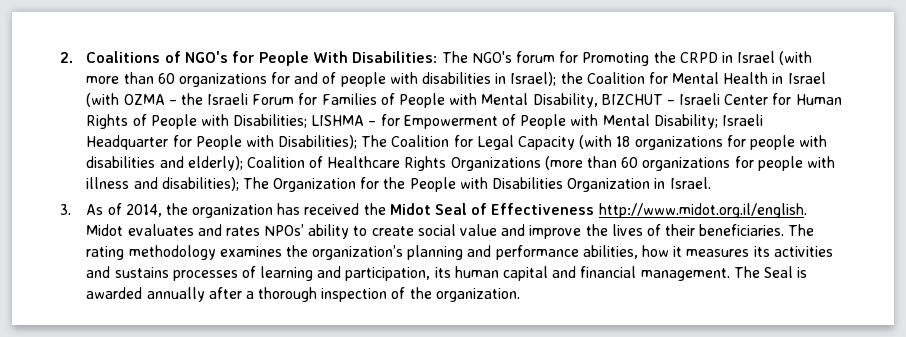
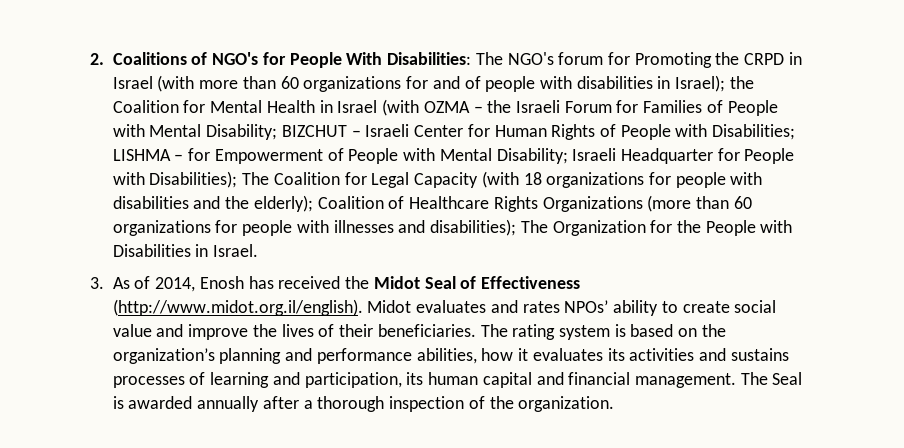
[532,93,598,108] Disability, -> [206,124,278,140] Disability;
(184, 162) none -> [225,196,250,209] the
[86,177,130,189] illness -> [333,220,394,233] illnesses
[567,178,651,192] Organization -> (191, 250) none
[165,203,274,218] the organization -> [199,276,244,289] Enosh
[598,203,807,218] http://www.midot.org.il/english. -> [112,299,363,316] (http://www.midot.org.il/english).
[128,245,282,260] methodology examines -> [559,324,698,340] system is based on
[686,249,750,257] measures -> [532,348,603,361] evaluates

